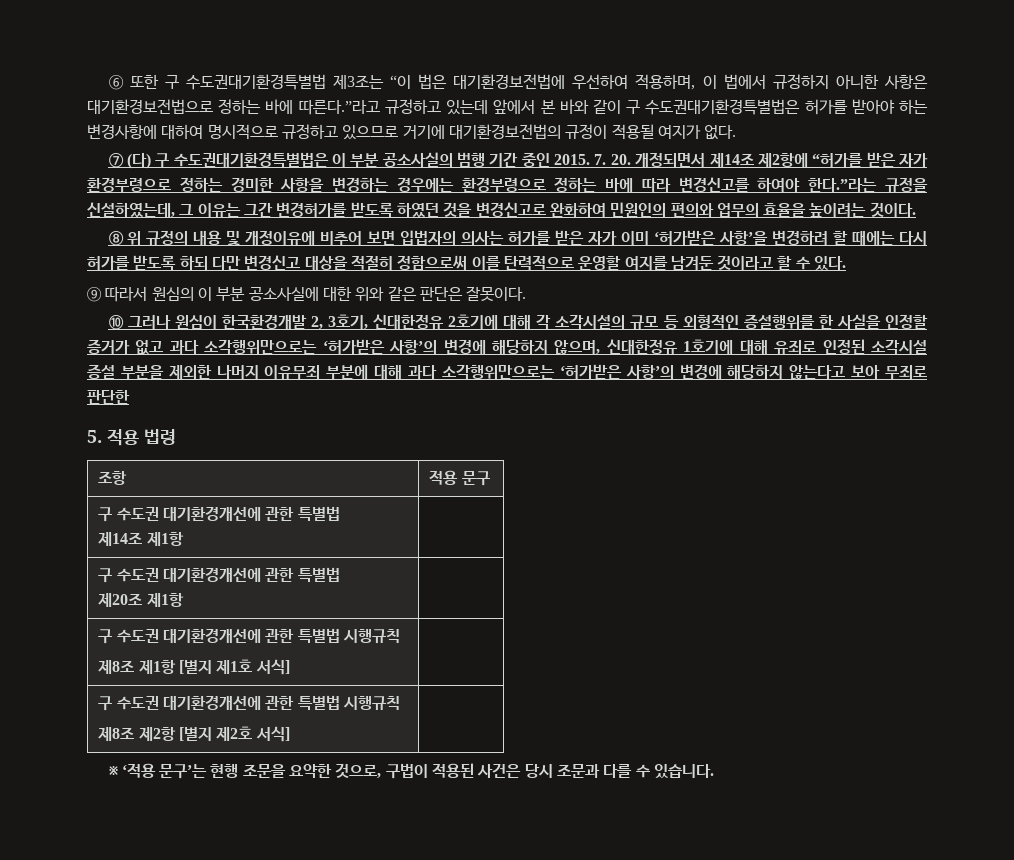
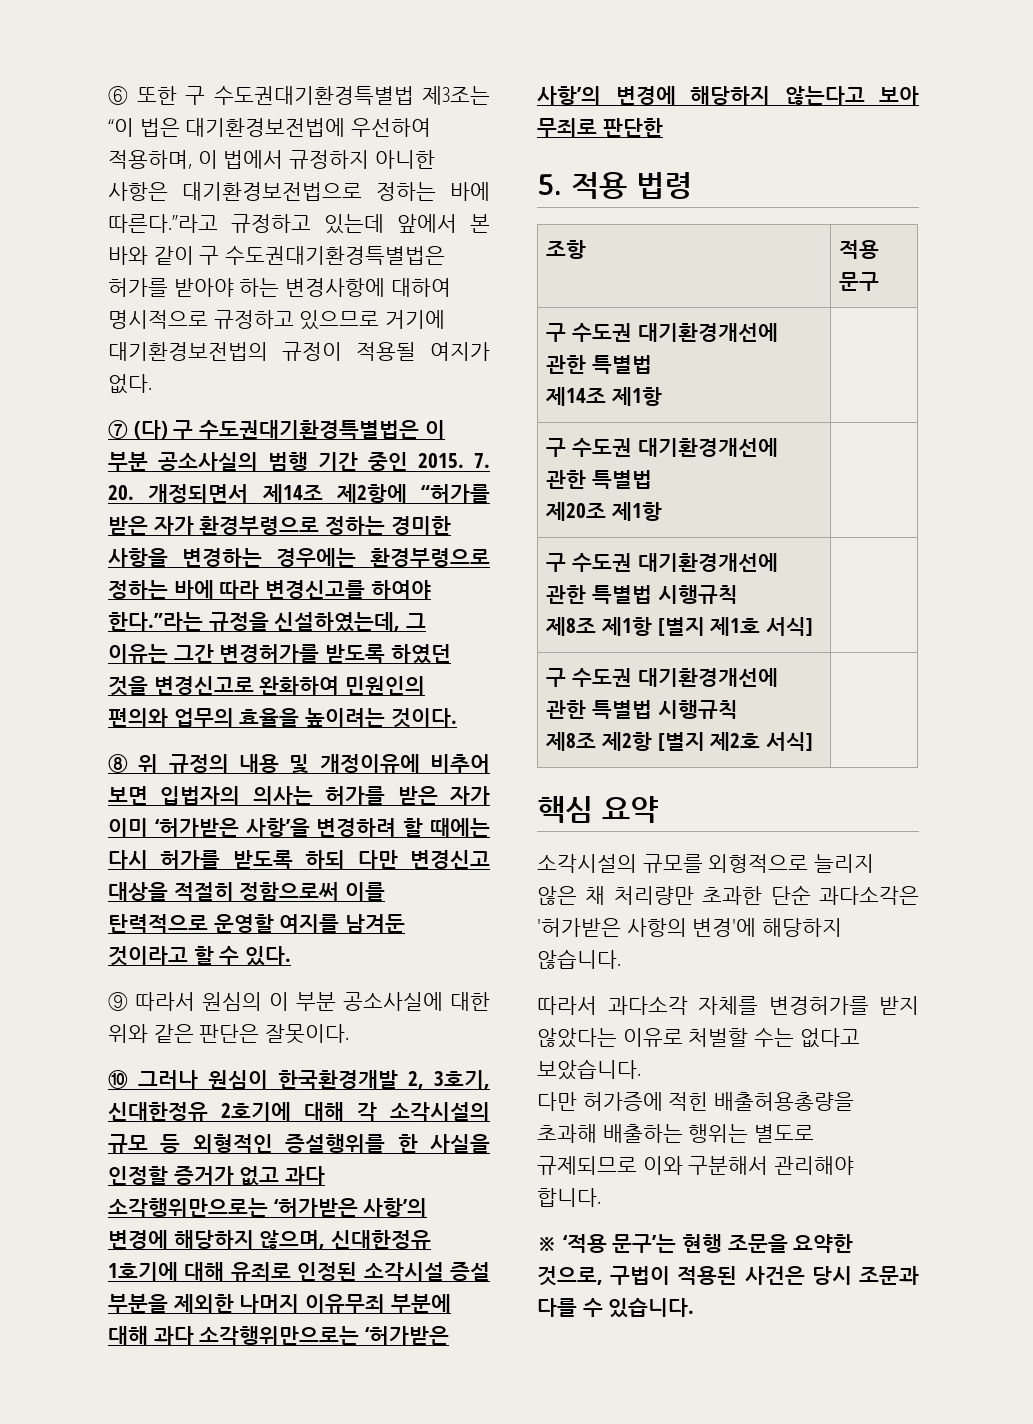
(290, 734) none -> [537,796,658,823] [537,854,875,873] [537,885,919,905] [537,918,843,937] [537,949,621,969] [537,996,919,1015] [537,1028,860,1048] [537,1059,641,1080] [537,1092,855,1111] [537,1124,815,1143] [537,1156,855,1175] [537,1188,601,1207] // 핵심 요약 // 소각시설의 규모를 외형적으로 늘리지 않은 채 처리량만 초과한 단순 과다소각은 '허가받은 사항의 변경'에 해당하지 않습니다. // 따라서 과다소각 자체를 변경허가를 받지 않았다는 이유로 처벌할 수는 없다고 보았습니다. // 다만 허가증에 적힌 배출허용총량을 초과해 배출하는 행위는 별도로 규제되므로 이와 구분해서 관리해야 합니다.

